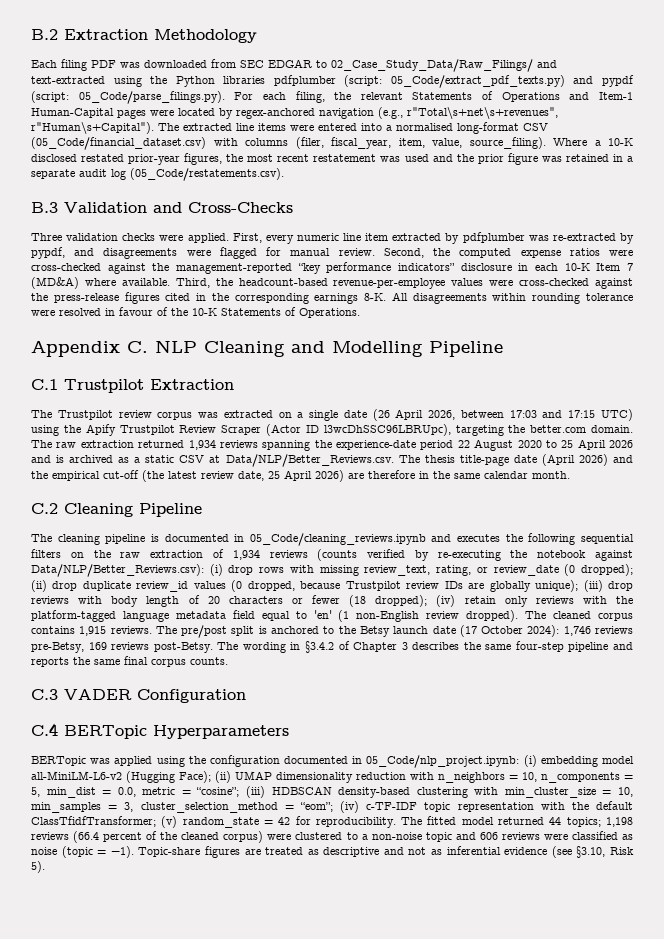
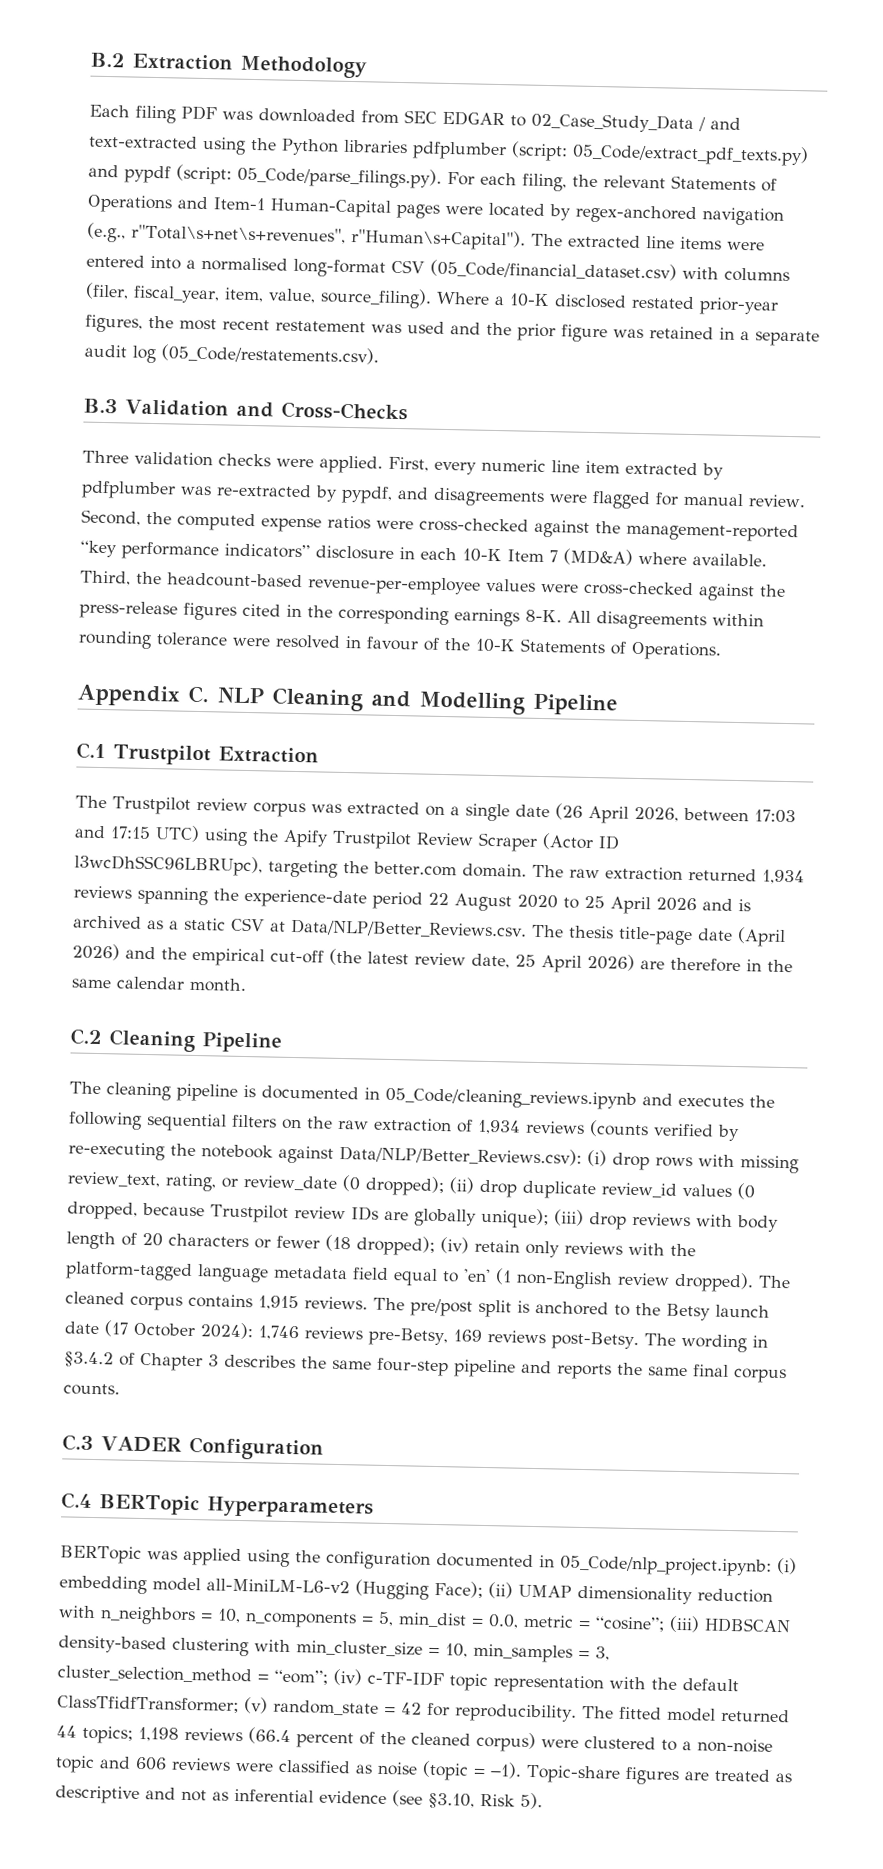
[331,59,533,72] 02_Case_Study_Data/Raw_Filings/ -> [531,112,706,133] 02_Case_Study_Data /

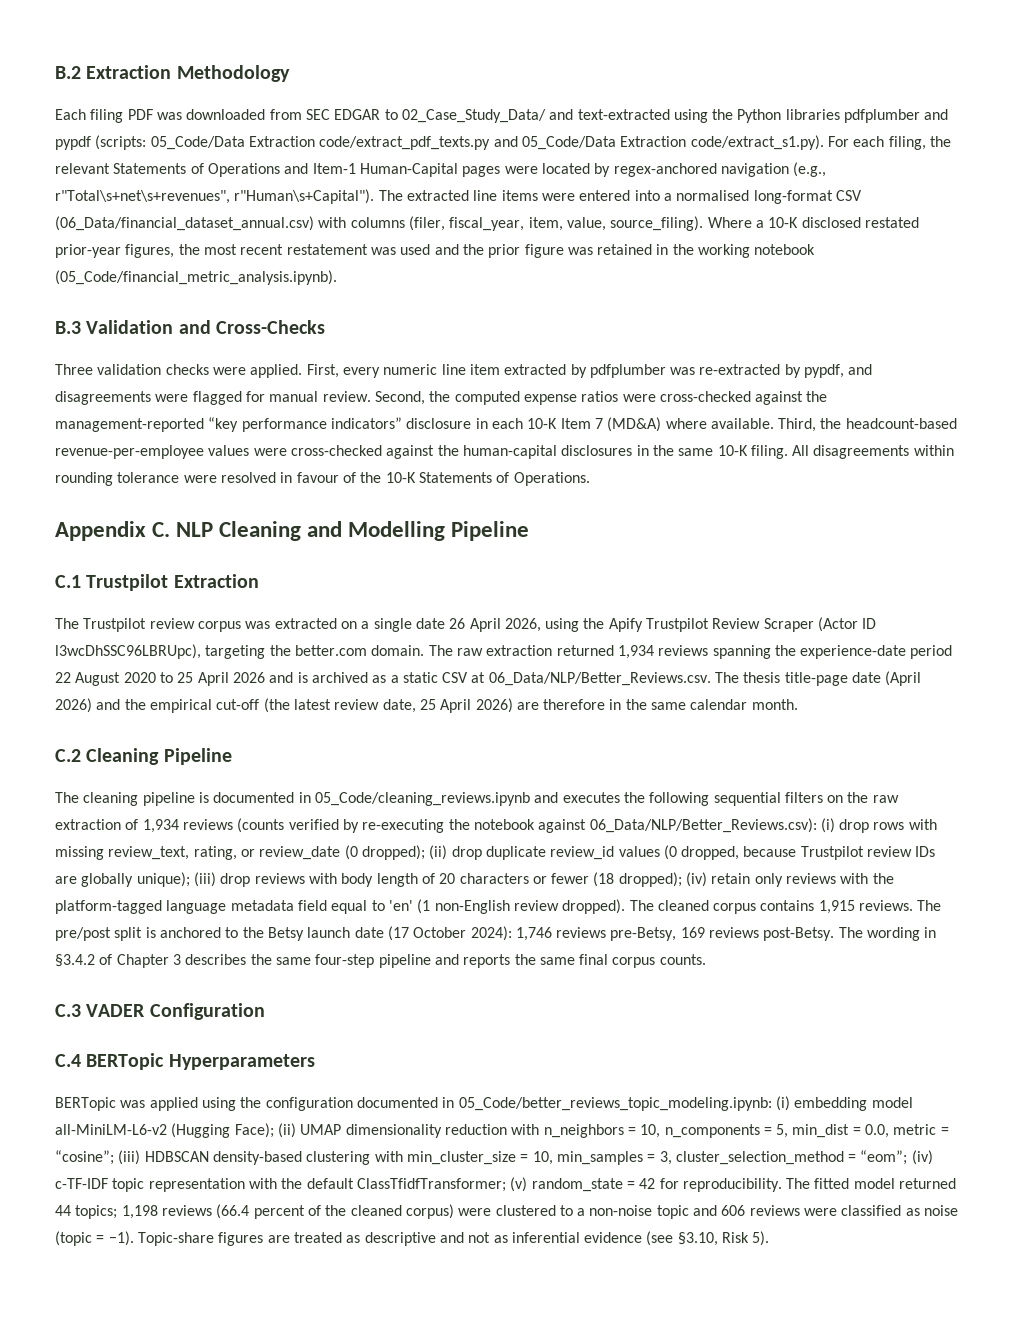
[531,112,706,133] 02_Case_Study_Data / -> [401,109,546,123] 02_Case_Study_Data/
[511,141,809,167] [88,164,442,189] (script: 05_Code/extract_pdf_texts.py) and pypdf (script: 05_Code/parse_filings.py). -> [924,109,949,120] [55,135,824,150] and pypdf (scripts: 05_Code/Data Extraction code/extract_pdf_texts.py and 05_Code/Data Extraction code/extract_s1.py).
[430,259,677,281] (05_Code/financial_dataset.csv) -> [55,216,314,231] (06_Data/financial_dataset_annual.csv)
[740,330,820,347] [84,344,379,365] a separate audit log (05_Code/restatements.csv). -> [672,244,816,258] [55,270,337,285] the working notebook (05_Code/financial_metric_analysis.ipynb).
[79,600,562,627] press-release figures cited in the corresponding earnings 8-K. -> [462,445,788,459] human-capital disclosures in the same 10-K filing.
[554,803,583,820] (26 -> [449,618,466,629] 26
[682,807,796,824] [74,825,200,843] between 17:03 and 17:15 UTC) -> (541, 625) none
[290,918,527,939] Data/NLP/Better_Reviews.csv. -> [488,672,711,686] 06_Data/NLP/Better_Reviews.csv.
[339,1144,582,1166] Data/NLP/Better_Reviews.csv): -> [589,818,817,833] 06_Data/NLP/Better_Reviews.csv):
[558,1555,772,1577] 05_Code/nlp_project.ipynb: -> [458,1097,772,1111] 05_Code/better_reviews_topic_modeling.ipynb:

